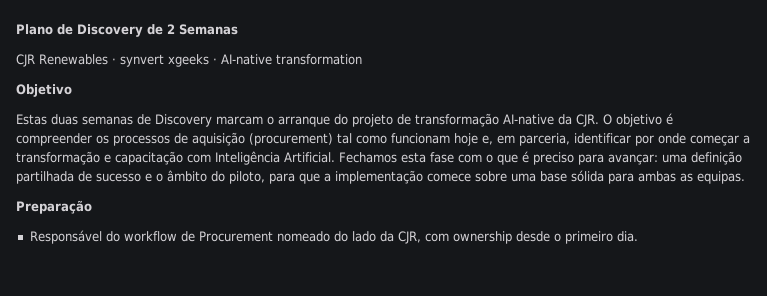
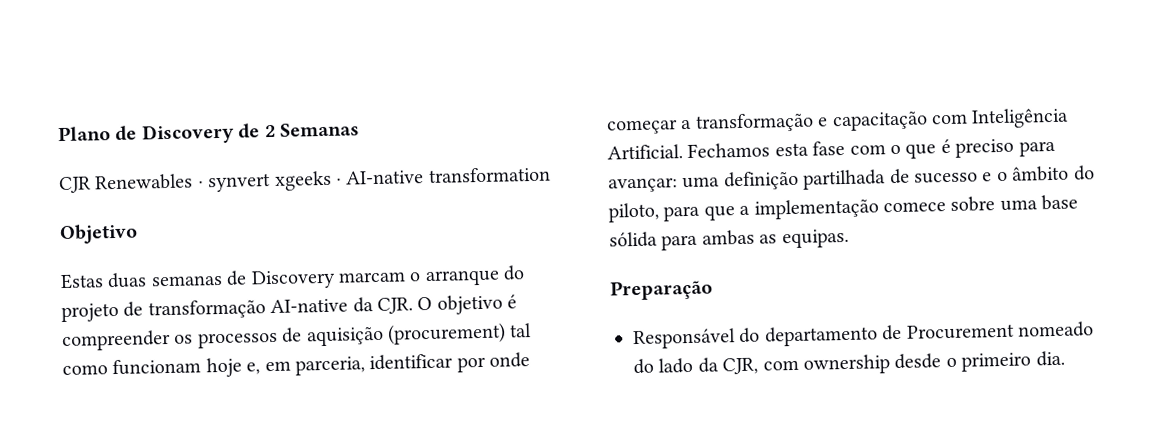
[123,231,177,242] workflow -> [764,325,878,347] departamento

